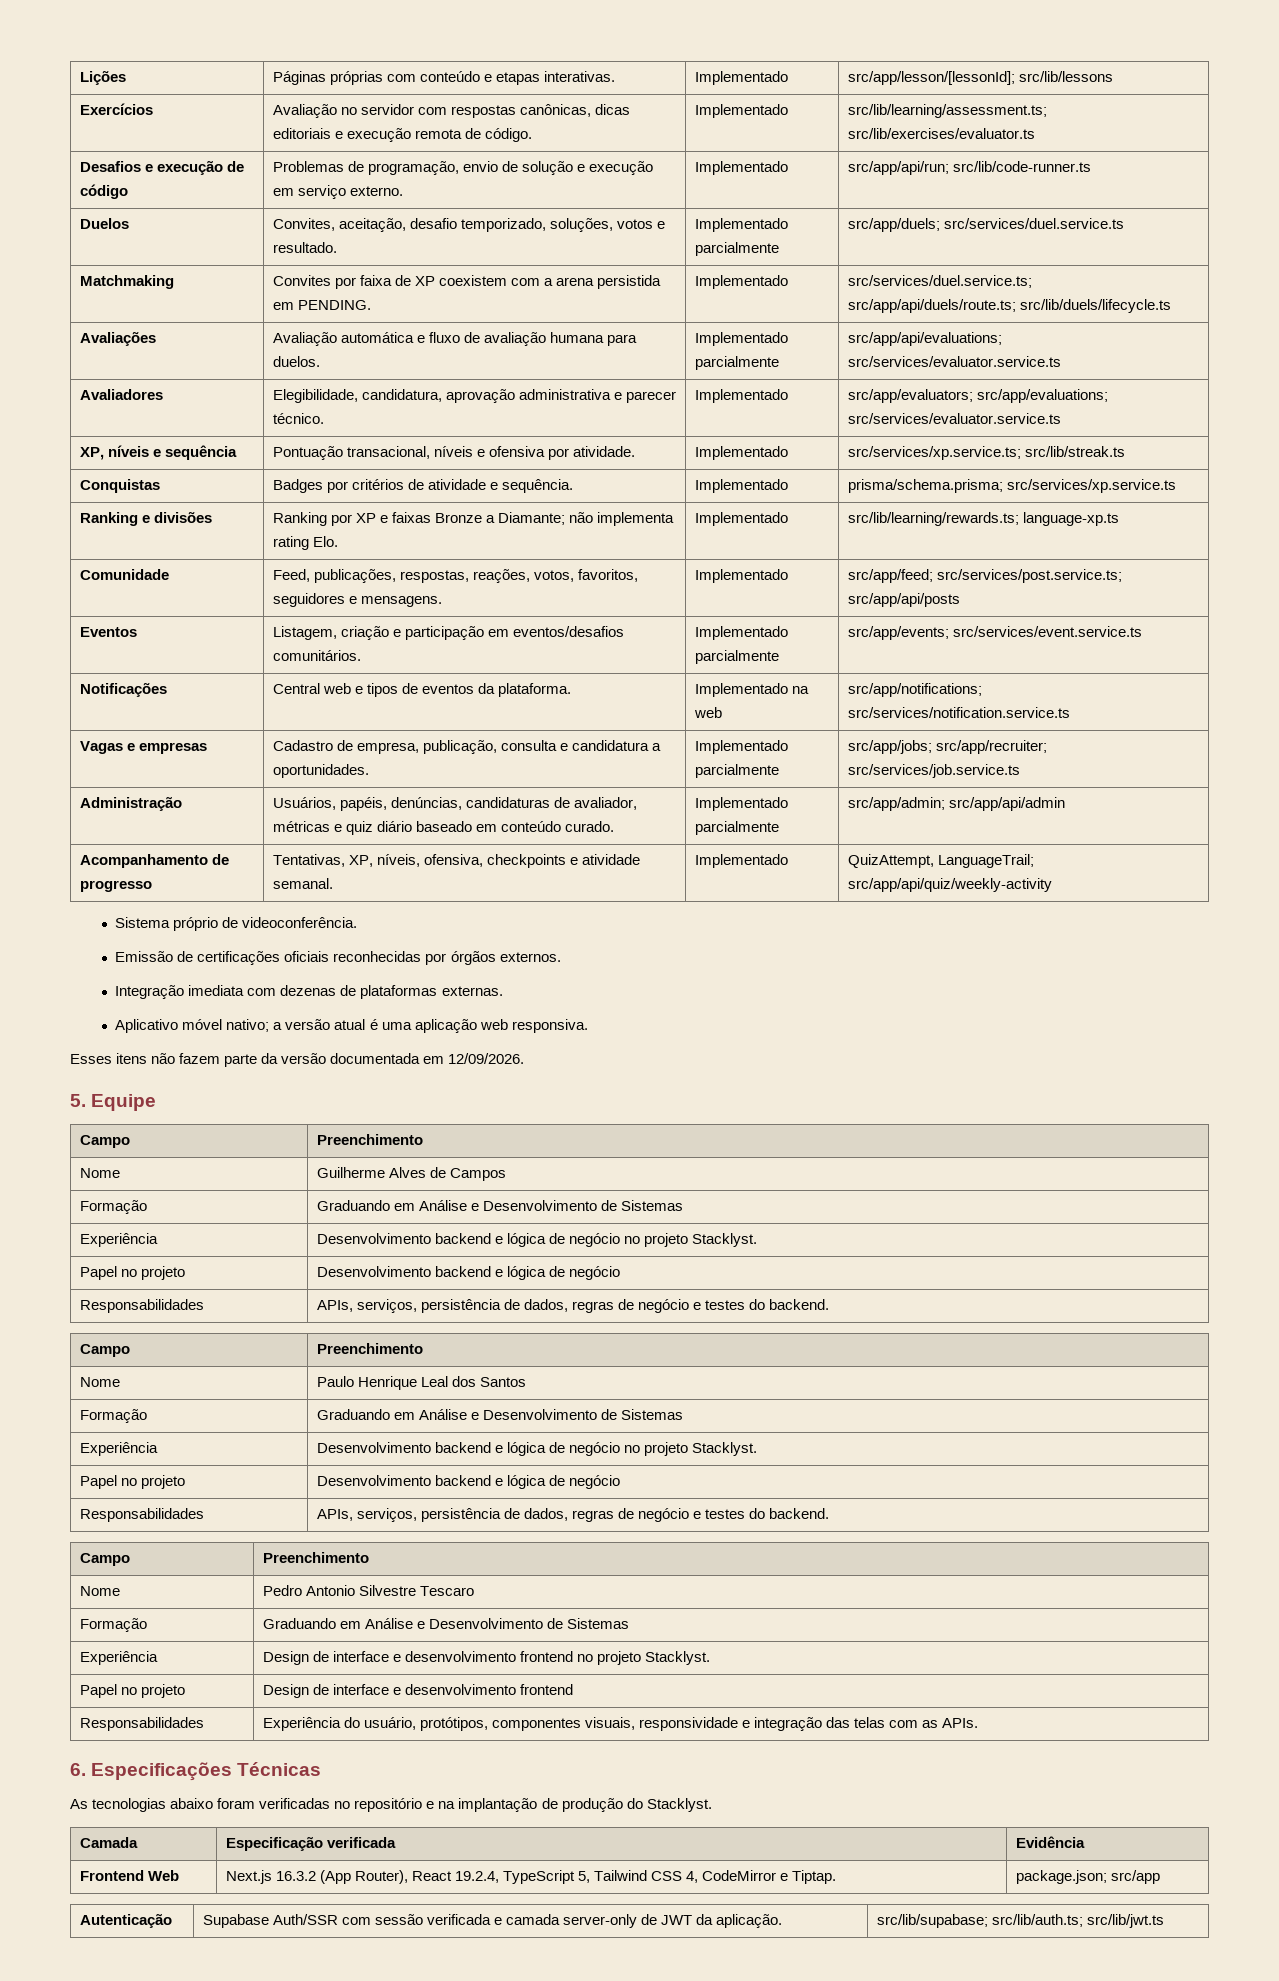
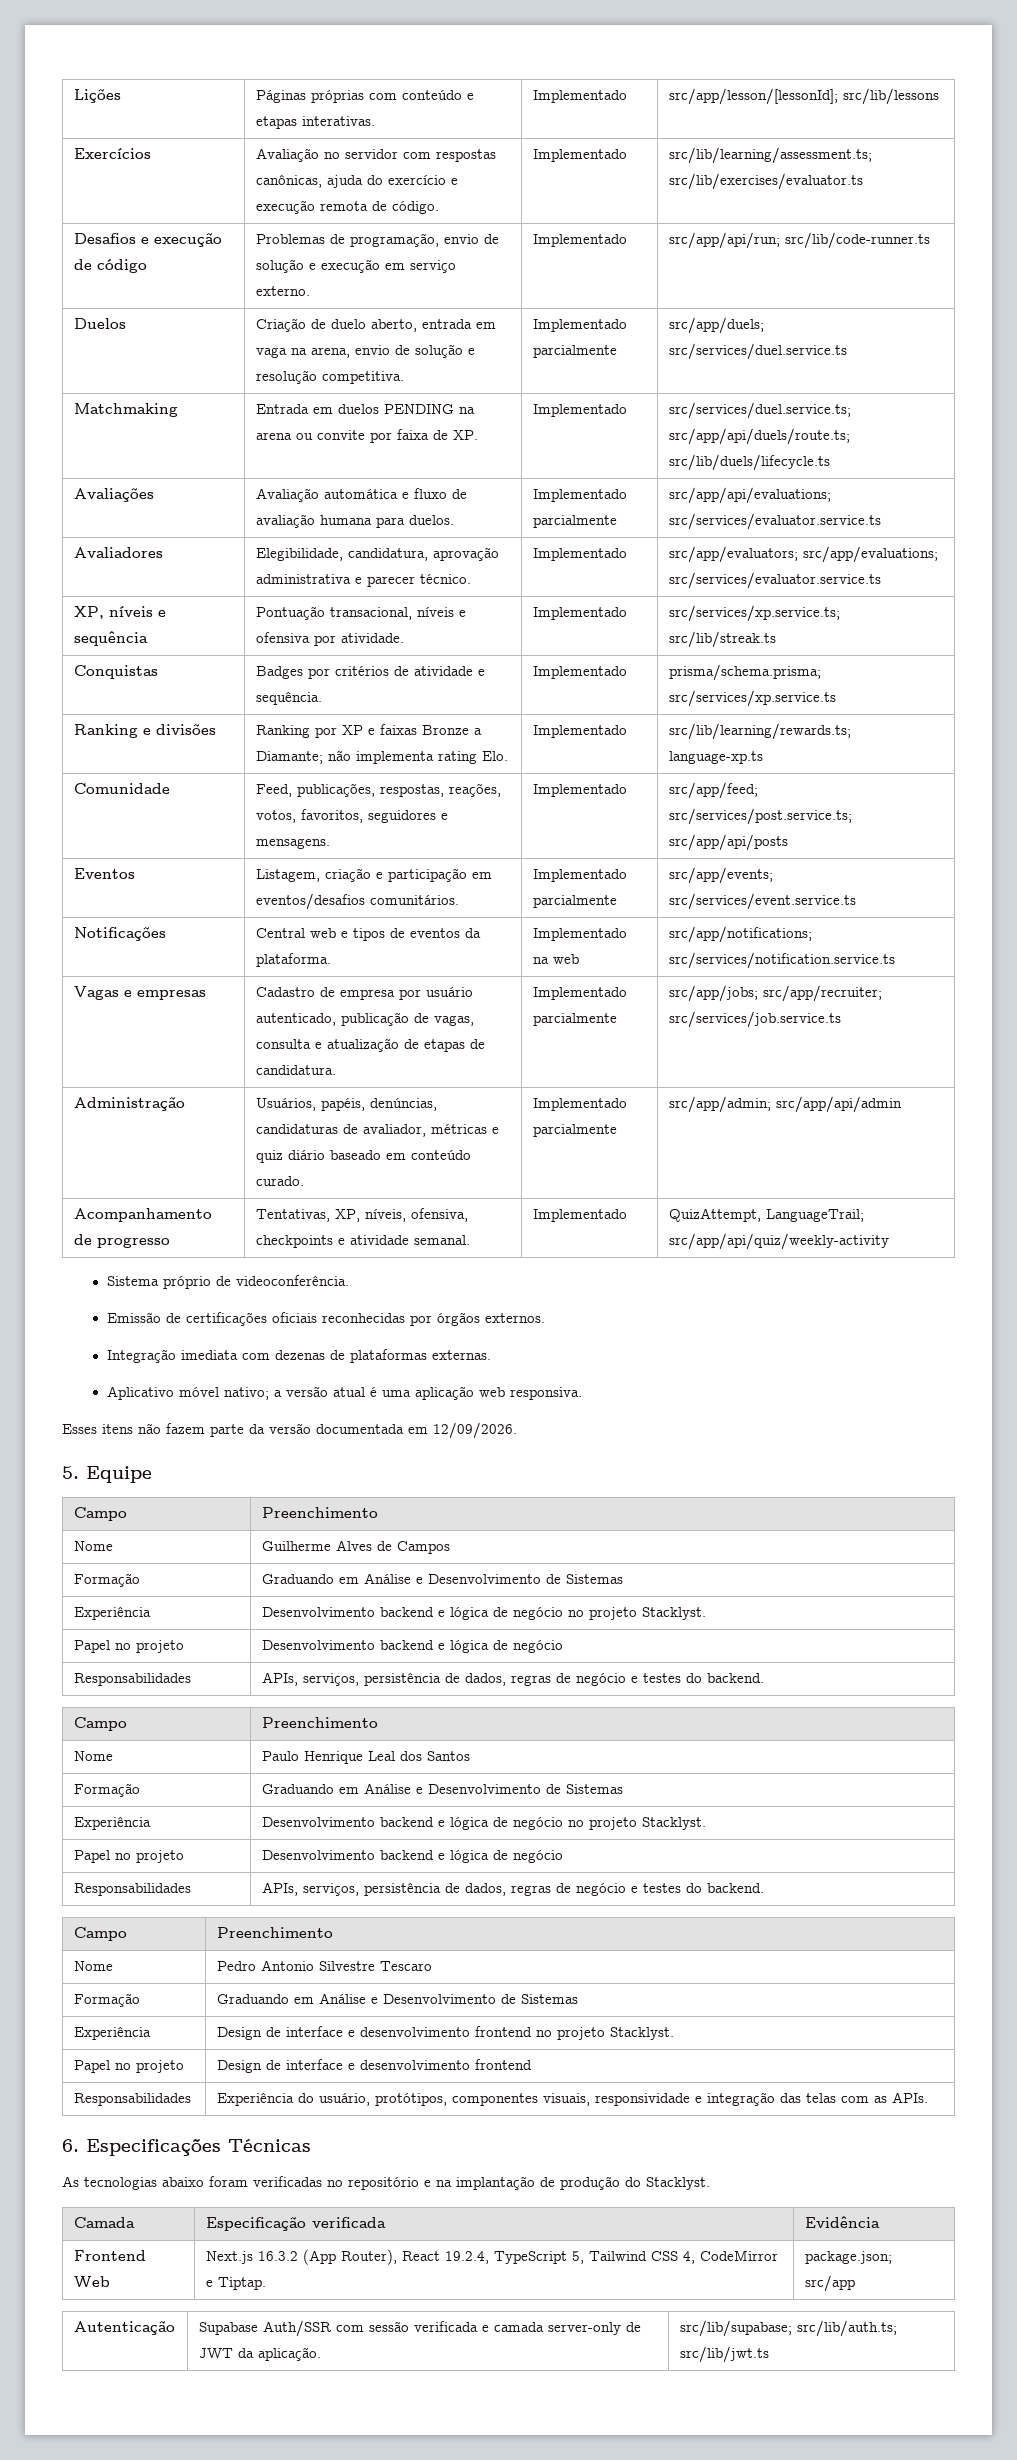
[594,104,630,115] [272,128,331,139] dicas editoriais -> [326,175,446,188] ajuda do exercício
[272,218,665,232] [272,242,337,253] Convites, aceitação, desafio temporizado, soluções, votos e resultado. -> [255,318,496,332] [255,344,475,358] [255,370,404,384] Criação de duelo aberto, entrada em vaga na arena, envio de solução e resolução competitiva.
[272,275,661,289] [272,300,371,310] Convites por faixa de XP coexistem com a arena persistida em PENDING. -> [255,404,475,414] [255,429,478,443] Entrada em duelos PENDING na arena ou convite por faixa de XP.
[356,740,661,754] [272,764,369,778] empresa, publicação, consulta e candidatura a oportunidades. -> [339,987,473,1000] [255,1012,474,1026] [255,1038,485,1052] [255,1065,336,1075] empresa por usuário autenticado, publicação de vagas, consulta e atualização de etapas de candidatura.

